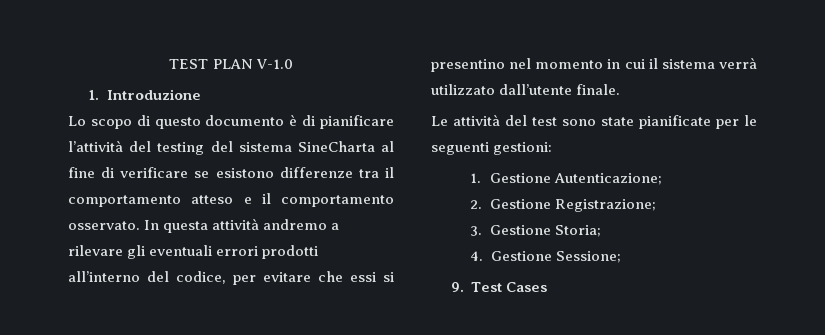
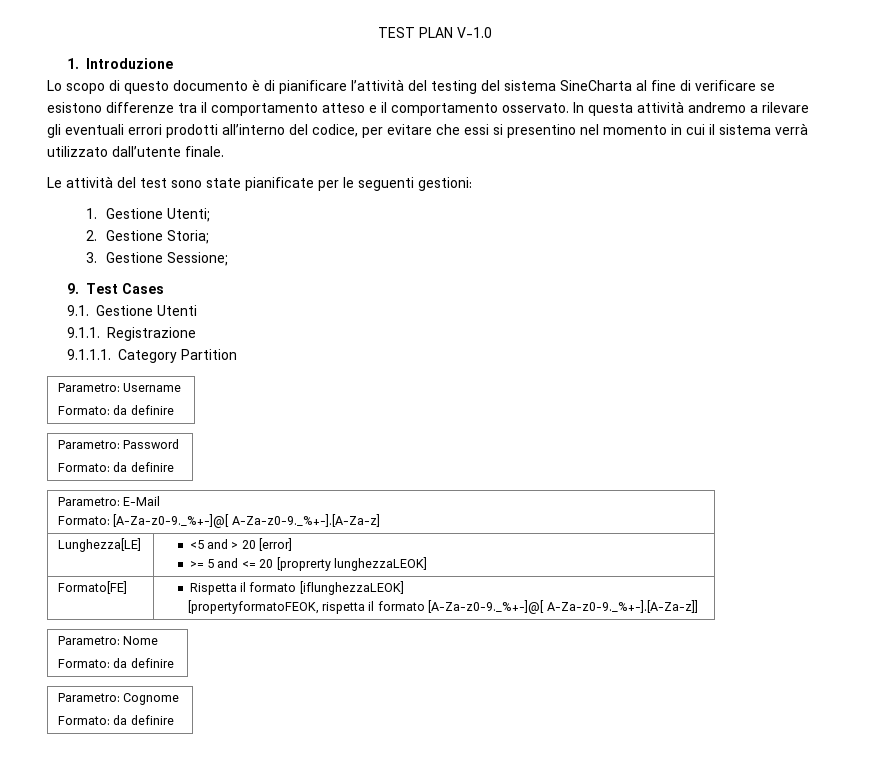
[553,173,662,185] [470,199,656,212] [470,226,483,236] Autenticazione; // 2. Gestione Registrazione; // 3. -> [166,208,210,222] [86,230,98,241] Utenti; // 2.
[470,251,484,261] 4. -> [86,252,98,263] 3.
(548, 287) none -> [66,305,197,316] [66,327,196,341] [66,349,237,363] [58,383,182,392] [58,405,174,415] [58,439,180,449] [58,462,174,472] [58,496,161,506] [58,514,380,528] [58,538,142,552] [189,538,293,551] [189,557,427,571] [58,581,128,594] [189,581,404,595] [187,600,698,614] [58,636,159,645] [58,658,174,668] [58,693,180,705] [58,715,174,725] // 9.1. Gestione Utenti // 9.1.1. Registrazione // 9.1.1.1. Category Partition // Parametro: Username // Formato: da definire // Parametro: Password // Formato: da definire // Parametro: E-Mail // Formato: [A-Za-z0-9._%+-]@[ A-Za-z0-9._%+-].[A-Za-z] // Lunghezza[LE] | <5 and > 20 [error] // >= 5 and <= 20 [proprerty lunghezzaLEOK] // Formato[FE] | Rispetta il formato [iflunghezzaLEOK] // [propertyformatoFEOK, rispetta il formato [A-Za-z0-9._%+-]@[ A-Za-z0-9._%+-].[A-Za-z]] // Parametro: Nome // Formato: da definire // Parametro: Cognome // Formato: da definire

